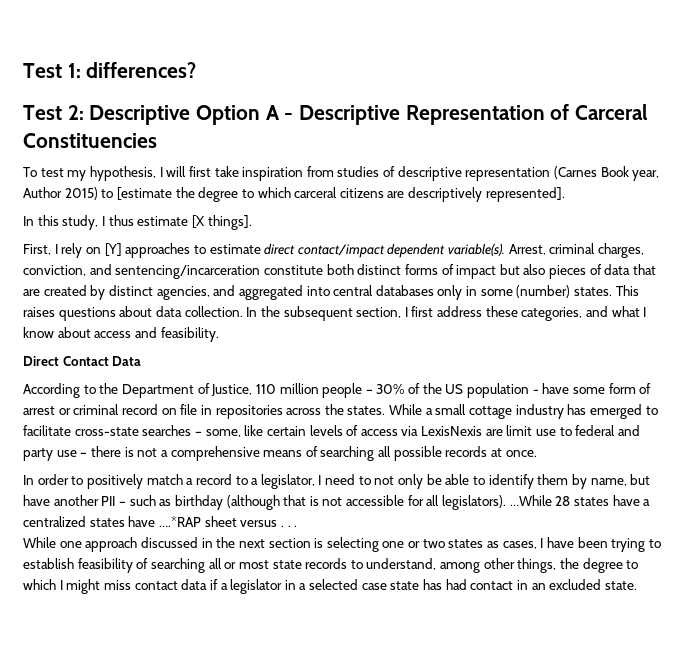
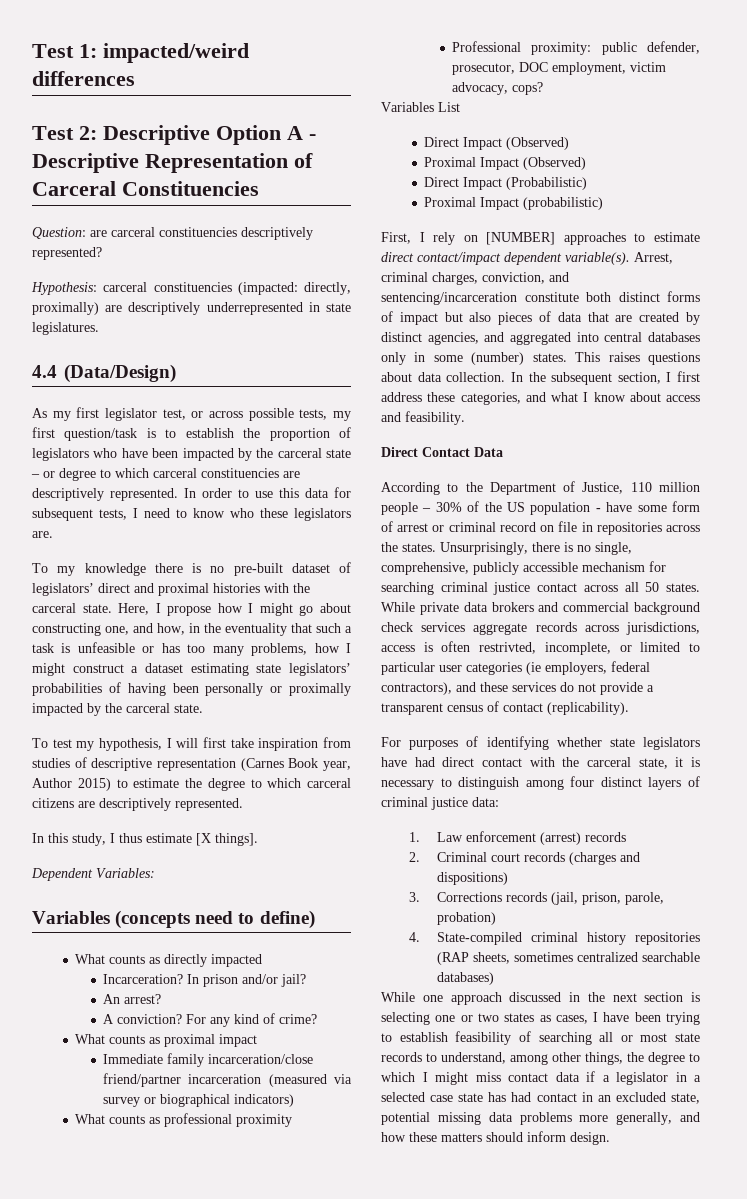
[86,62,197,78] differences? -> [103,43,249,63] [32,71,135,86] impacted/weird differences
(157, 140) none -> [32,227,313,240] [32,247,102,260] [31,282,351,295] [32,302,351,315] [32,322,99,335] [32,364,176,383] [32,407,351,421] [32,427,351,441] [32,448,351,461] [31,468,300,481] [32,487,351,501] [32,508,351,521] [32,531,53,538] [32,562,351,576] [32,583,310,596] [32,603,351,616] [32,623,352,636] [32,642,352,656] [32,663,351,676] [32,682,351,696] [32,703,203,716] // Question: are carceral constituencies descriptively represented? // Hypothesis: carceral constituencies (impacted: directly, proximally) are descriptively underrepresented in state legislatures. // 4.4 (Data/Design) // As my first legislator test, or across possible tests, my first question/task is to establish the proportion of legislators who have been impacted by the carceral state – or degree to which carceral constituencies are descriptively represented. In order to use this data for subsequent tests, I need to know who these legislators are. // To my knowledge there is no pre-built dataset of legislators’ direct and proximal histories with the carceral state. Here, I propose how I might go about constructing one, and how, in the eventuality that such a task is unfeasible or has too many problems, how I might construct a dataset estimating state legislators’ probabilities of having been personally or proximally impacted by the carceral state.
[116,187,172,200] [estimate -> [133,778,180,788] estimate
[485,187,565,202] represented]. -> [175,798,243,811] represented.
(252, 222) none -> [31,868,155,881] [32,910,315,929] [75,954,263,967] [103,974,307,987] [103,994,162,1004] [103,1013,318,1027] [75,1034,258,1047] [103,1053,314,1067] [103,1073,352,1087] [103,1094,295,1107] [75,1113,293,1127] [452,41,700,55] [452,62,667,75] [452,82,544,95] [381,102,460,112] [424,137,570,150] [424,157,587,170] [424,177,588,190] [424,197,604,210] // Dependent Variables: // Variables (concepts need to define) // What counts as directly impacted // Incarceration? In prison and/or jail? // An arrest? // A conviction? For any kind of crime? // What counts as proximal impact // Immediate family incarceration/close friend/partner incarceration (measured via survey or biographical indicators) // What counts as professional proximity // Professional proximity: public defender, prosecutor, DOC employment, victim advocacy, cops? // Variables List // Direct Impact (Observed) // Proximal Impact (Observed) // Direct Impact (Probabilistic) // Proximal Impact (probabilistic)
[104,243,122,256] [Y] -> [486,232,556,245] [NUMBER]
[389,404,658,419] [23,425,640,437] [23,446,537,461] [23,474,651,489] [23,495,651,510] [23,516,298,527] While a small cottage industry has emerged to facilitate cross-state searches – some, like certain levels of access via LexisNexis are limit use to federal and party use – there is not a comprehensive means of searching all possible records at once. // In order to positively match a record to a legislator, I need to not only be able to identify them by name, but have another PII – such as birthday (although that is not accessible for all legislators). …While 28 states have a centralized states have ….*RAP sheet versus . . . -> [440,542,632,555] [381,561,666,575] [381,582,700,595] [381,602,700,615] [381,622,700,635] [381,641,700,655] [381,661,650,675] [381,682,654,695] [381,701,629,715] [381,736,700,750] [381,757,700,769] [381,776,700,790] [381,797,499,810] [408,831,626,845] [408,852,640,865] [436,872,508,885] [408,892,664,905] [436,912,496,925] [408,932,700,945] [436,952,700,965] [436,972,494,985] Unsurprisingly, there is no single, comprehensive, publicly accessible mechanism for searching criminal justice contact across all 50 states. While private data brokers and commercial background check services aggregate records across jurisdictions, access is often restrivted, incomplete, or limited to particular user categories (ie employers, federal contractors), and these services do not provide a transparent census of contact (replicability). // For purposes of identifying whether state legislators have had direct contact with the carceral state, it is necessary to distinguish among four distinct layers of criminal justice data: // 1. Law enforcement (arrest) records // 2. Criminal court records (charges and dispositions) // 3. Corrections records (jail, prison, parole, probation) // 4. State-compiled criminal history repositories (RAP sheets, sometimes centralized searchable databases)
[604,581,637,590] state. -> [671,1093,700,1104] [381,1112,700,1125] [381,1131,610,1145] state, potential missing data problems more generally, and how these matters should inform design.

